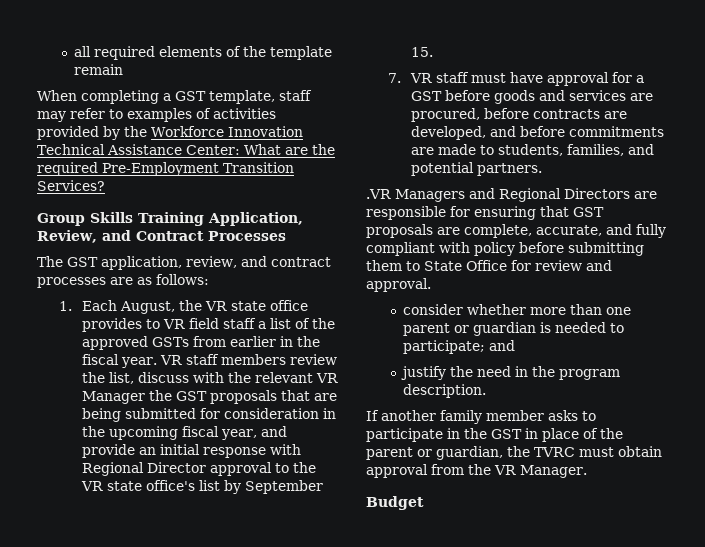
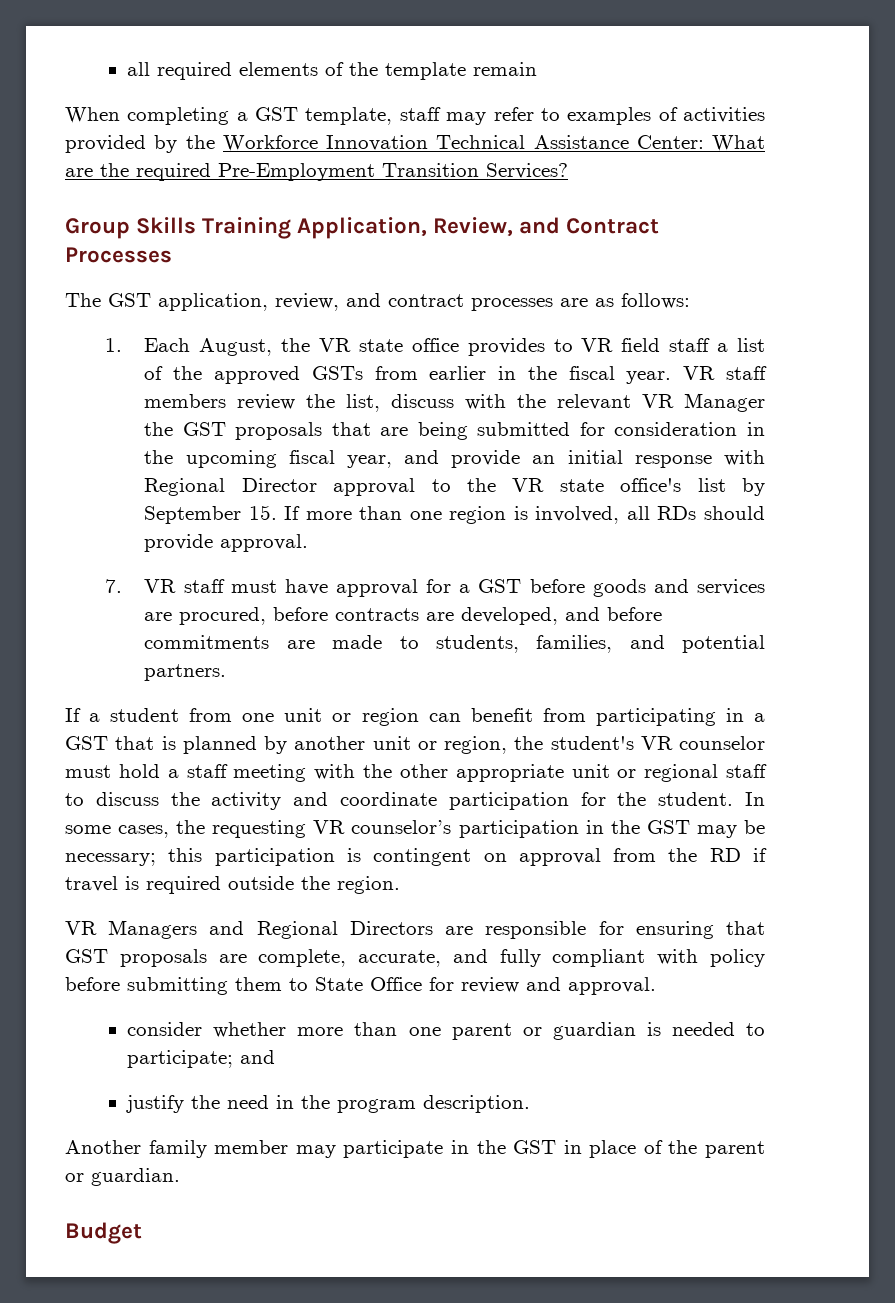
(433, 52) none -> [284,506,765,524] [144,534,309,552] If more than one region is involved, all RDs should provide approval.
[366,189,391,199] .VR -> [65,708,766,726] [65,736,765,754] [65,764,768,782] [65,792,765,810] [65,820,766,838] [65,848,767,866] [65,876,400,894] [65,921,97,935] If a student from one unit or region can benefit from participating in a GST that is planned by another unit or region, the student's VR counselor must hold a staff meeting with the other appropriate unit or regional staff to discuss the activity and coordinate participation for the student. In some cases, the requesting VR counselor’s participation in the GST may be necessary; this participation is contingent on approval from the RD if travel is required outside the region. // VR
[366,410,596,424] If another family member asks to -> [65,1140,336,1158] Another family member may
[436,446,662,460] [366,464,587,478] guardian, the TVRC must obtain approval from the VR Manager. -> [91,1168,180,1186] guardian.

